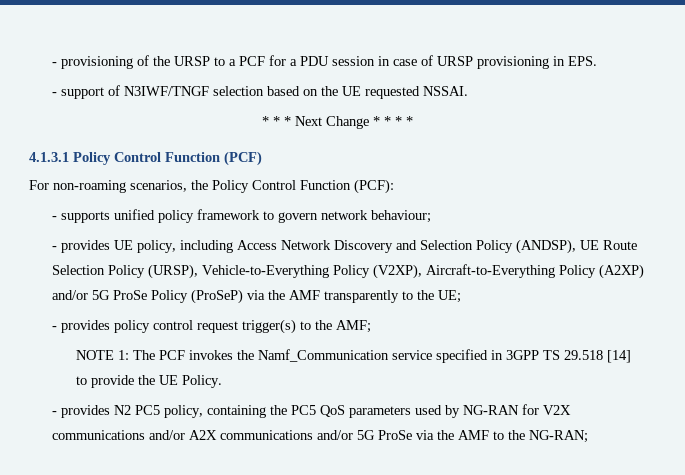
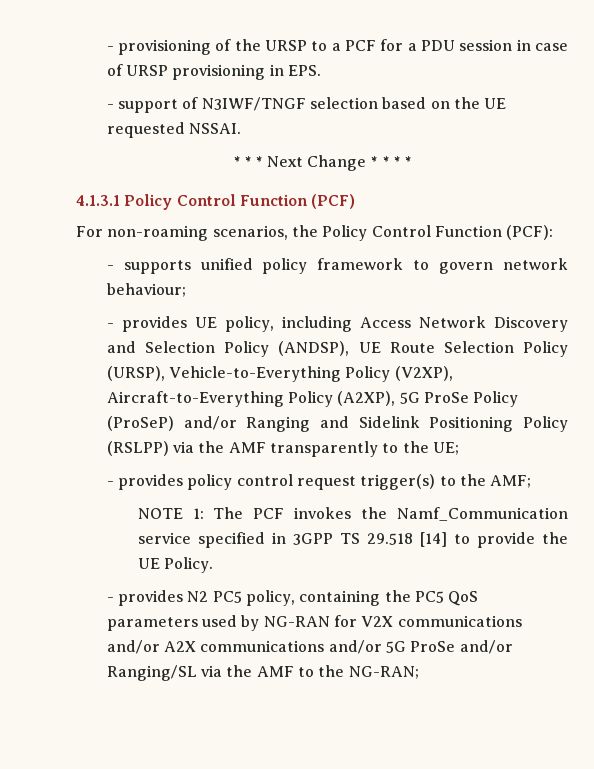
[599,264,645,279] [52,290,89,300] (A2XP) and/or -> [337,391,396,406] (A2XP),
(244, 296) none -> [183,416,568,432] [106,441,169,456] and/or Ranging and Sidelink Positioning Policy (RSLPP)
(413, 435) none -> [459,640,513,654] [106,665,197,681] and/or Ranging/SL

